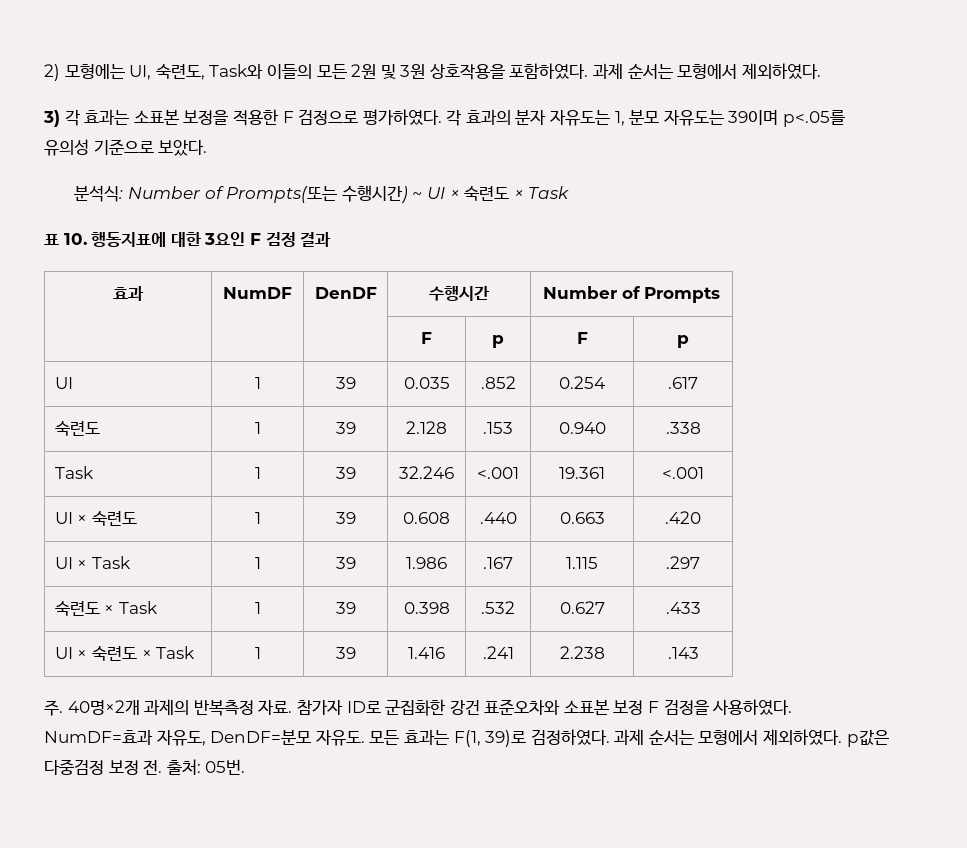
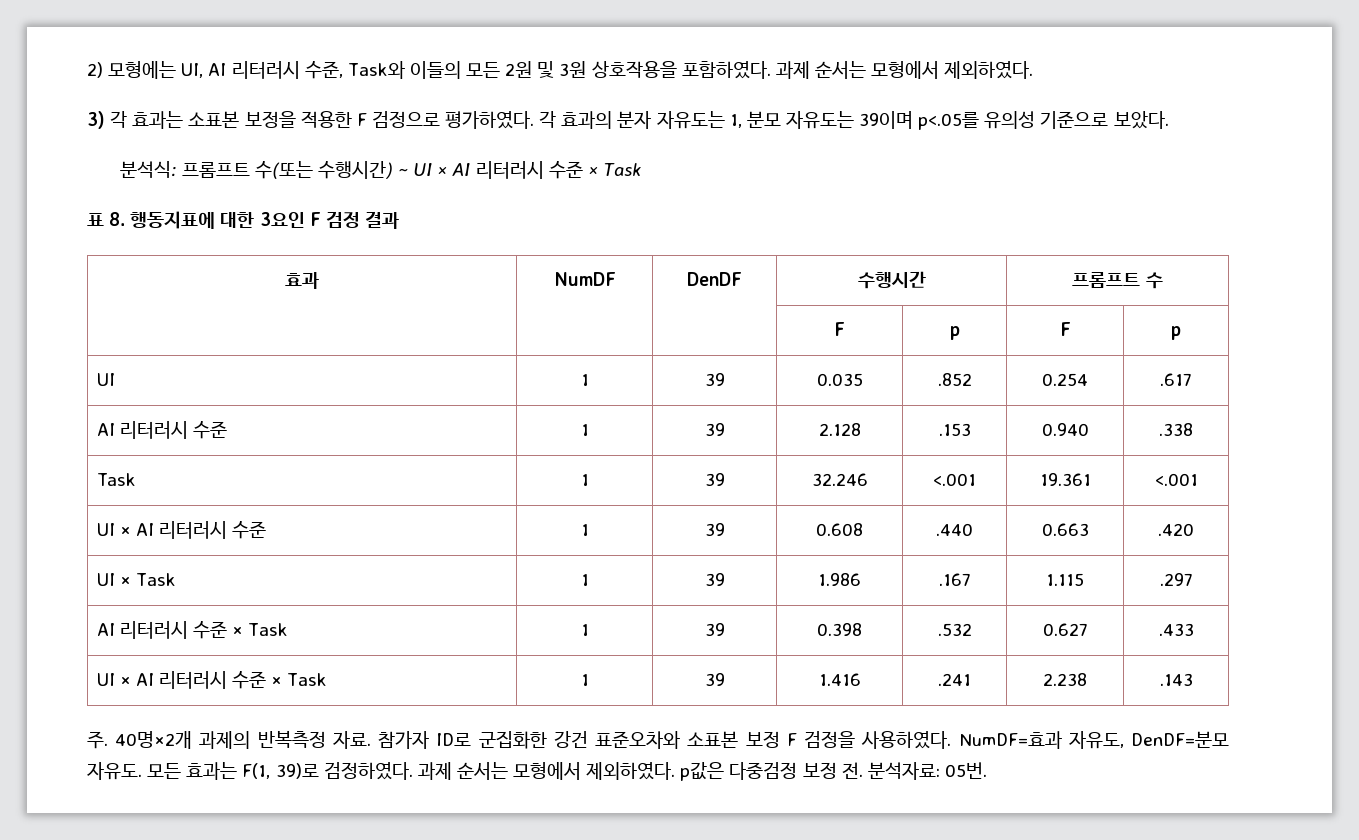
[155,64,205,80] 숙련도, -> [208,61,343,79] AI 리터러시 수준,
[127,186,338,203] Number of Prompts(또는 -> [181,161,313,179] 프롬프트 수(또는
[464,186,510,201] 숙련도 -> [452,161,583,179] AI 리터러시 수준
[63,233,87,245] 10. -> [109,212,126,226] 8.
[542,286,721,303] Number of Prompts -> [1072,272,1163,289] 프롬프트 수
[54,421,100,436] 숙련도 -> [96,421,227,439] AI 리터러시 수준
[92,511,138,526] 숙련도 -> [135,521,267,539] AI 리터러시 수준
[54,601,100,616] 숙련도 -> [96,621,227,639] AI 리터러시 수준
[92,646,138,661] 숙련도 -> [135,671,267,689] AI 리터러시 수준
[166,759,201,775] 출처: -> [867,762,940,780] 분석자료:

